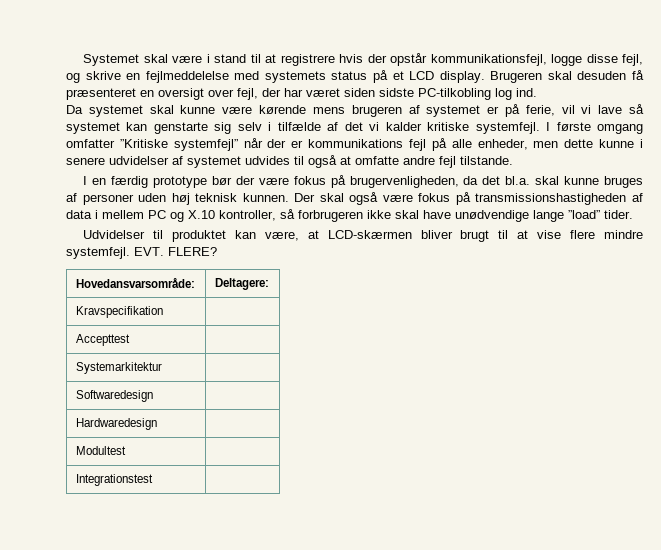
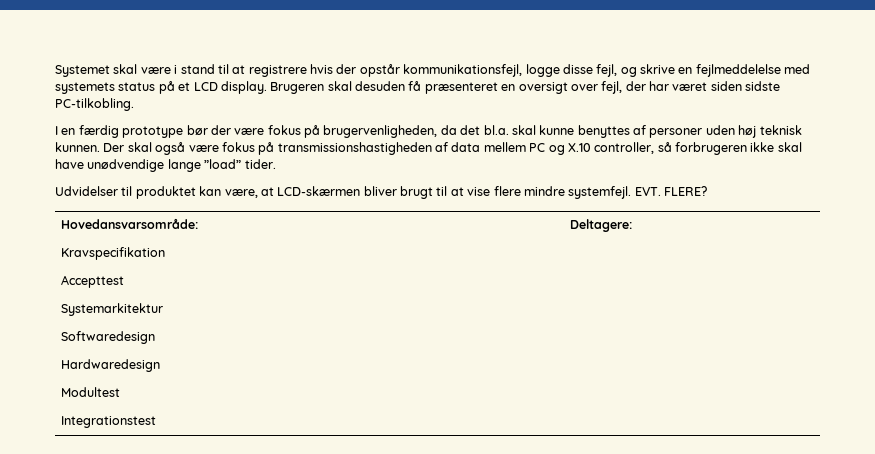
[418,88,537,100] [66,104,644,117] [66,122,643,134] [66,138,643,151] [66,155,513,168] PC-tilkobling log ind. // Da systemet skal kunne være kørende mens brugeren af systemet er på ferie, vil vi lave så systemet kan genstarte sig selv i tilfælde af det vi kalder kritiske systemfejl. I første omgang omfatter ”Kritiske systemfejl” når der er kommunikations fejl på alle enheder, men dette kunne i senere udvidelser af systemet udvides til også at omfatte andre fejl tilstande. -> [55,98,134,111] PC-tilkobling.
[603,176,643,188] bruges -> [577,125,630,138] benyttes
[95,210,98,219] i -> (481, 147) none
[219,210,276,221] kontroller, -> [594,142,655,154] controller,

